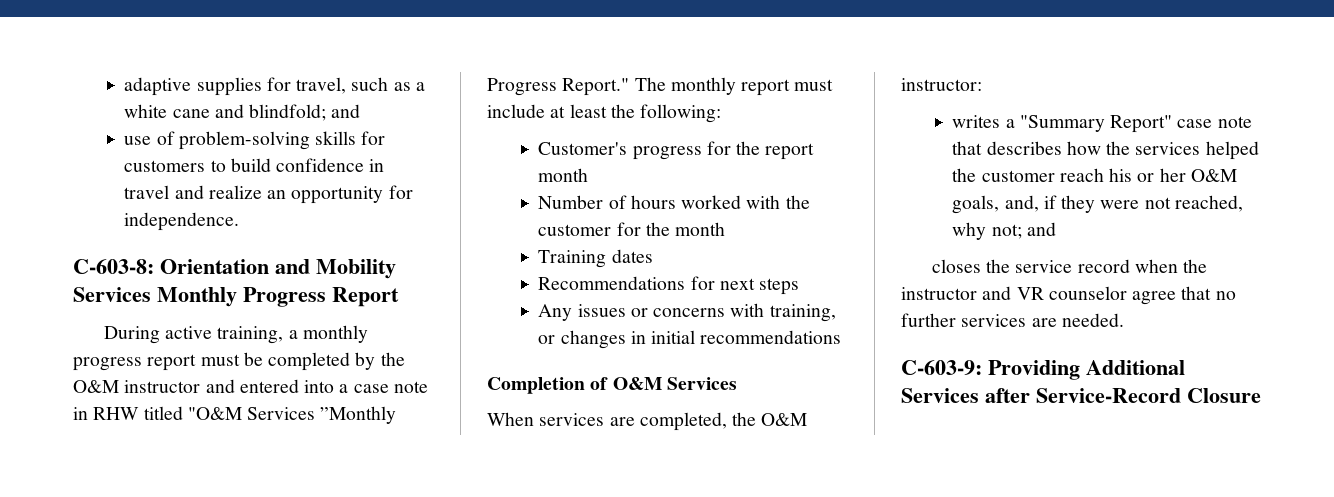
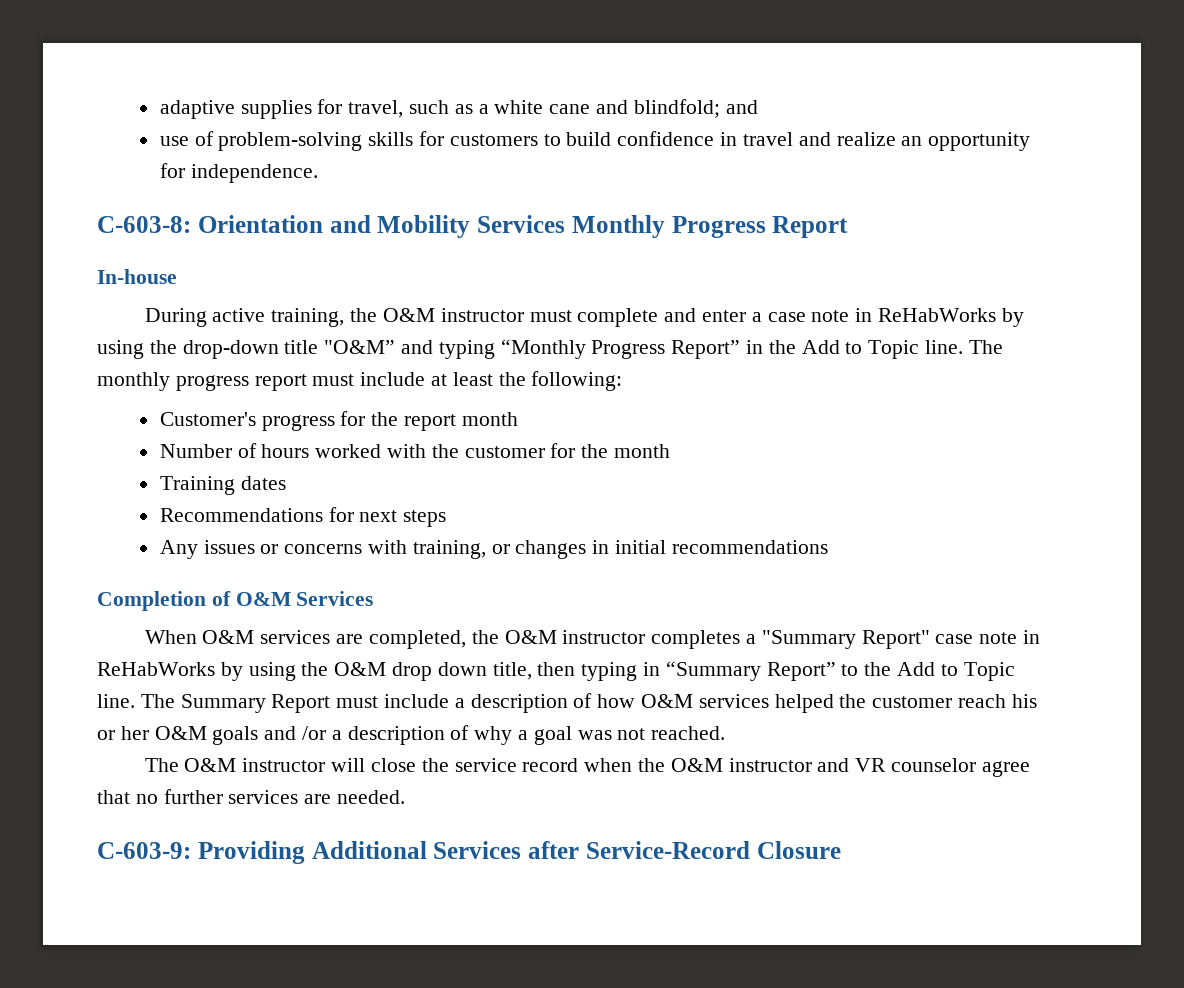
(399, 297) none -> [97,269,177,284] // In-house
[288,325,368,343] [73,352,405,371] [73,379,428,393] [73,406,397,424] [487,78,630,96] a monthly progress report must be completed by the O&M instructor and entered into a case note in RHW titled "O&M Services ”Monthly Progress Report." -> [350,308,1024,327] [97,339,964,359] the O&M instructor must complete and enter a case note in ReHabWorks by using the drop-down title "O&M” and typing “Monthly Progress Report” in the Add to Topic line.
(736, 86) none -> [175,375,249,391] progress
(534, 419) none -> [202,630,255,644] O&M
[901,78,982,91] [952,115,1001,128] instructor: // writes -> [562,630,741,649] instructor completes
[952,141,1131,155] that describes how the -> [1022,630,1040,644] [97,661,1015,681] [97,693,694,713] in ReHabWorks by using the O&M drop down title, then typing in “Summary Report” to the Add to Topic line. The Summary Report must include a description of how O&M
[952,195,1243,214] [952,222,1056,240] [931,259,981,273] goals, and, if they were not reached, why not; and // closes -> [212,725,726,745] [144,758,416,772] goals and /or a description of why a goal was not reached. // The O&M instructor will close
(1208, 266) none -> [670,758,723,772] O&M

